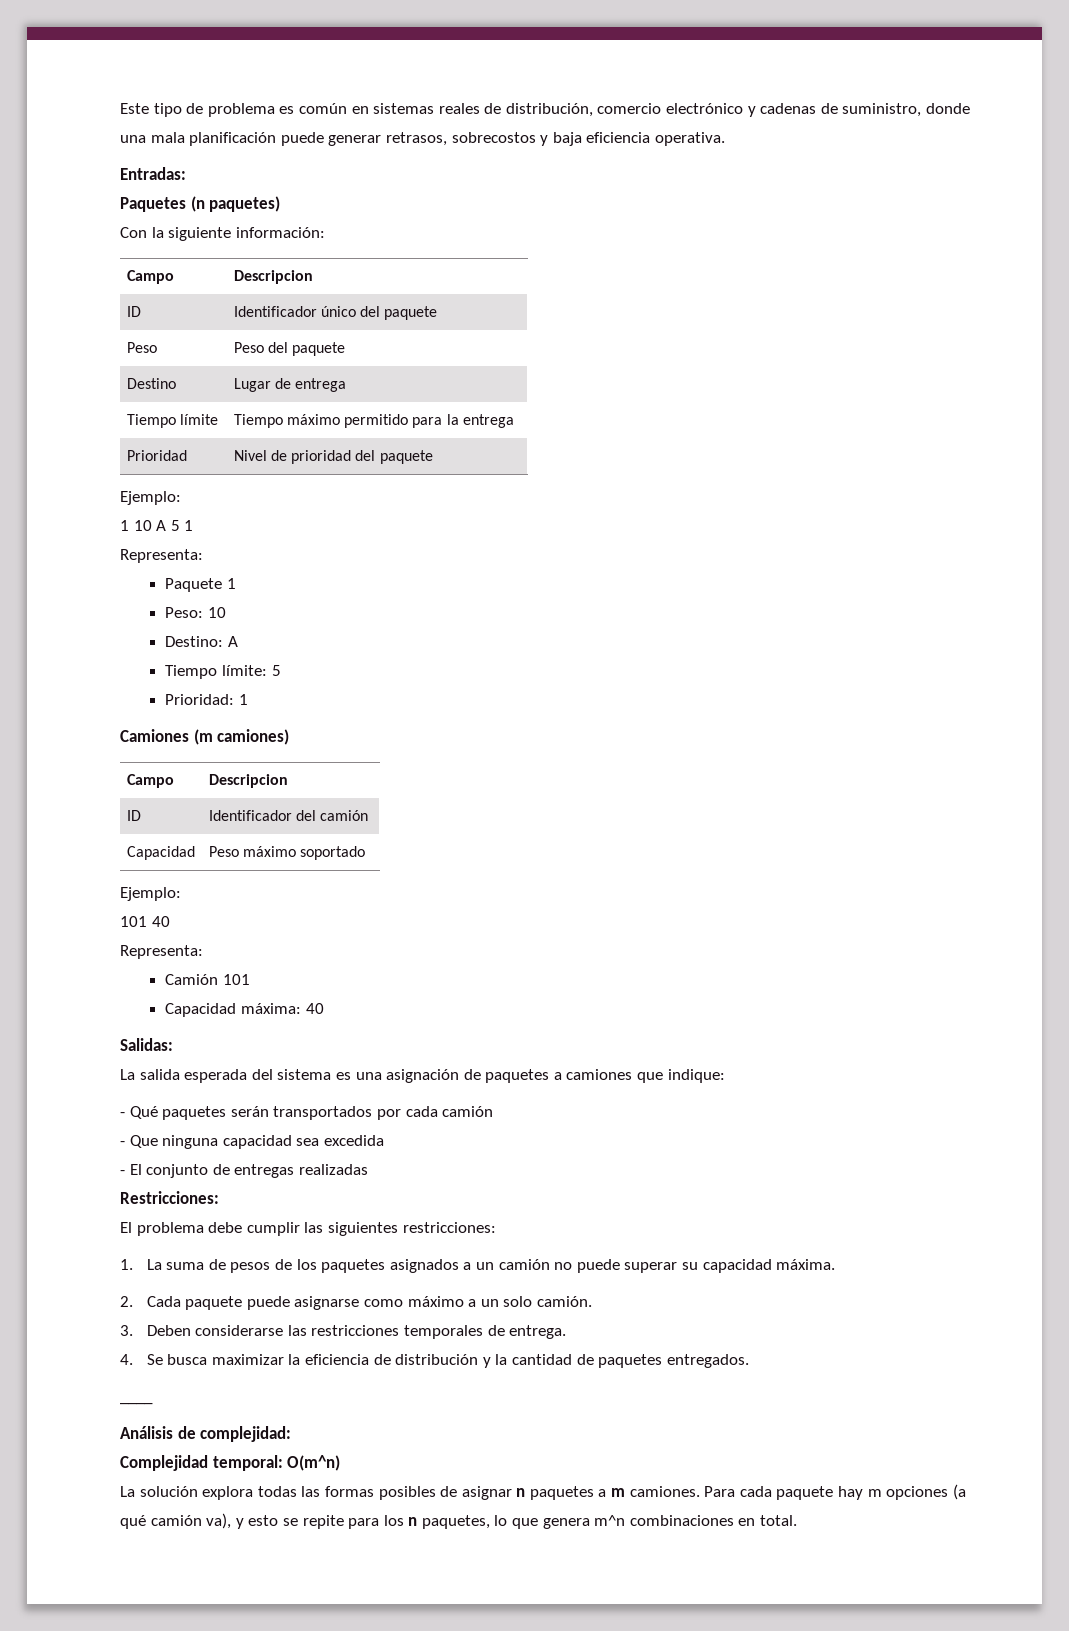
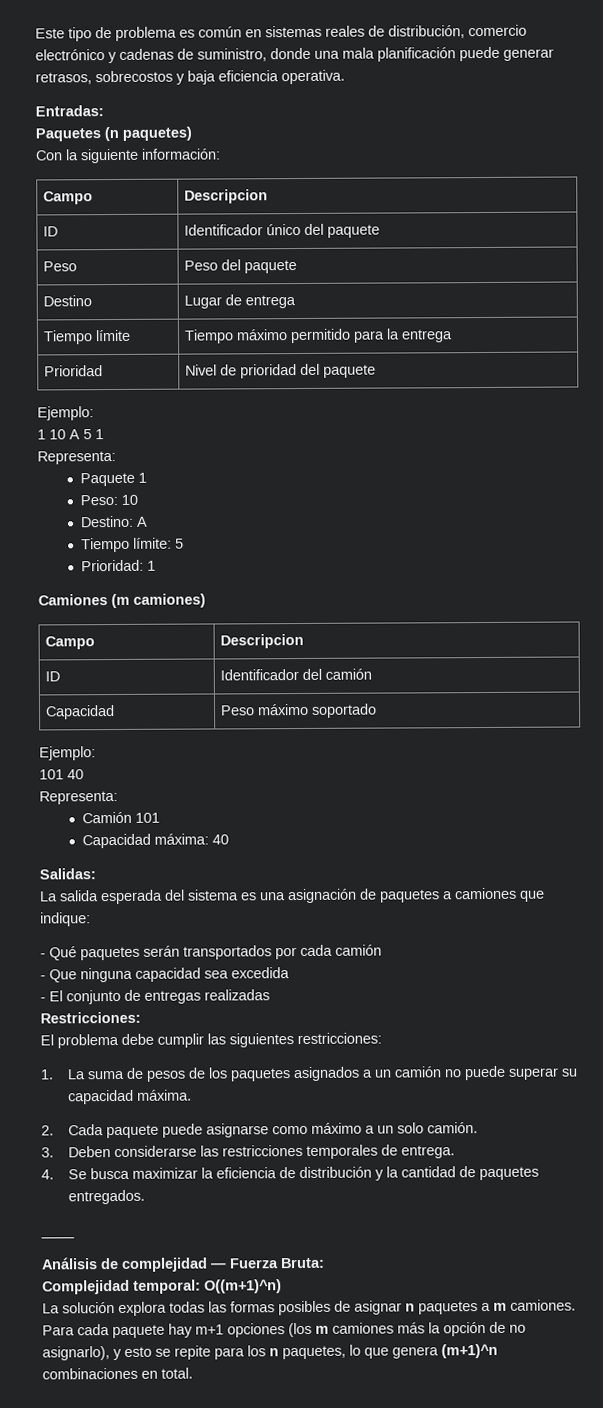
[200,1426,292,1442] complejidad: -> [121,1257,325,1272] complejidad — Fuerza Bruta:
[287,1455,341,1471] O(m^n) -> [204,1279,282,1294] O((m+1)^n)
[867,1484,966,1500] [120,1513,232,1529] m opciones (a qué camión va), -> [195,1321,526,1338] [42,1346,110,1361] m+1 opciones (los m camiones más la opción de no asignarlo),
[594,1515,626,1526] m^n -> [441,1343,498,1359] (m+1)^n

